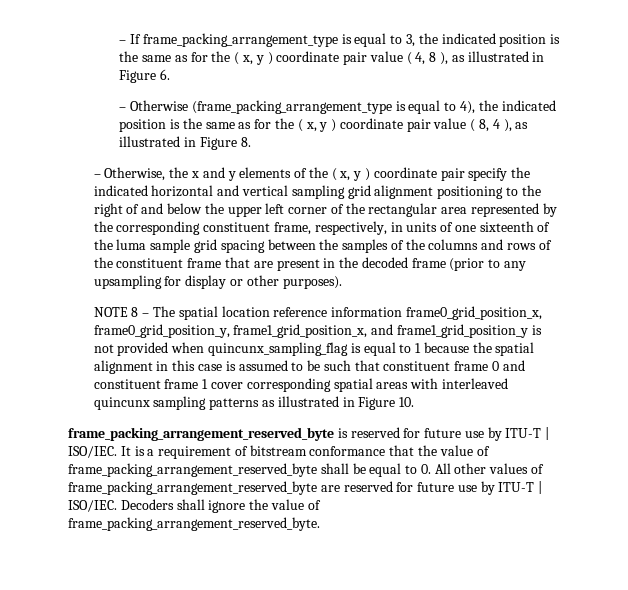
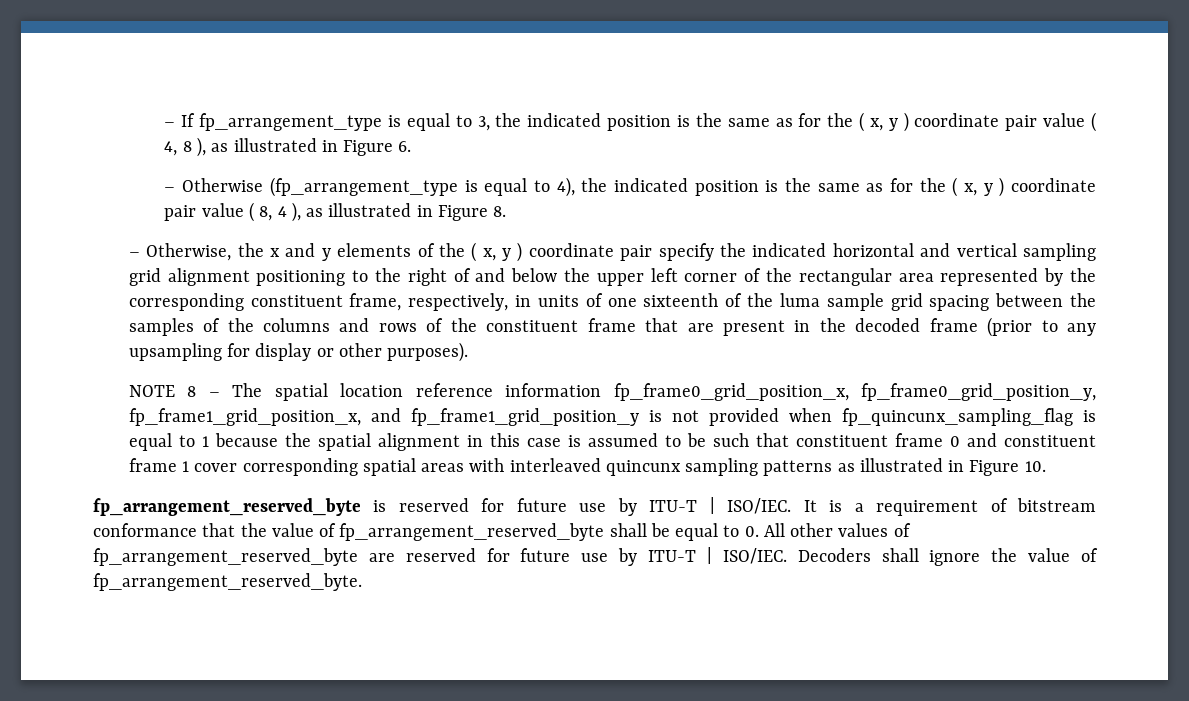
[142,33,338,47] frame_packing_arrangement_type -> [199,113,383,131] fp_arrangement_type
[191,100,392,114] (frame_packing_arrangement_type -> [269,177,458,197] (fp_arrangement_type
[405,306,542,320] [93,324,528,338] frame0_grid_position_x, frame0_grid_position_y, frame1_grid_position_x, and frame1_grid_position_y -> [613,383,1096,401] [128,408,639,426] fp_frame0_grid_position_x, fp_frame0_grid_position_y, fp_frame1_grid_position_x, and fp_frame1_grid_position_y
[207,342,348,356] quincunx_sampling_flag -> [841,408,1073,426] fp_quincunx_sampling_flag
[68,427,334,441] frame_packing_arrangement_reserved_byte -> [93,498,361,516] fp_arrangement_reserved_byte
[68,463,317,477] frame_packing_arrangement_reserved_byte -> [339,523,605,541] fp_arrangement_reserved_byte
[68,481,317,495] frame_packing_arrangement_reserved_byte -> [93,548,358,566] fp_arrangement_reserved_byte
[68,517,320,531] frame_packing_arrangement_reserved_byte. -> [93,573,362,591] fp_arrangement_reserved_byte.

